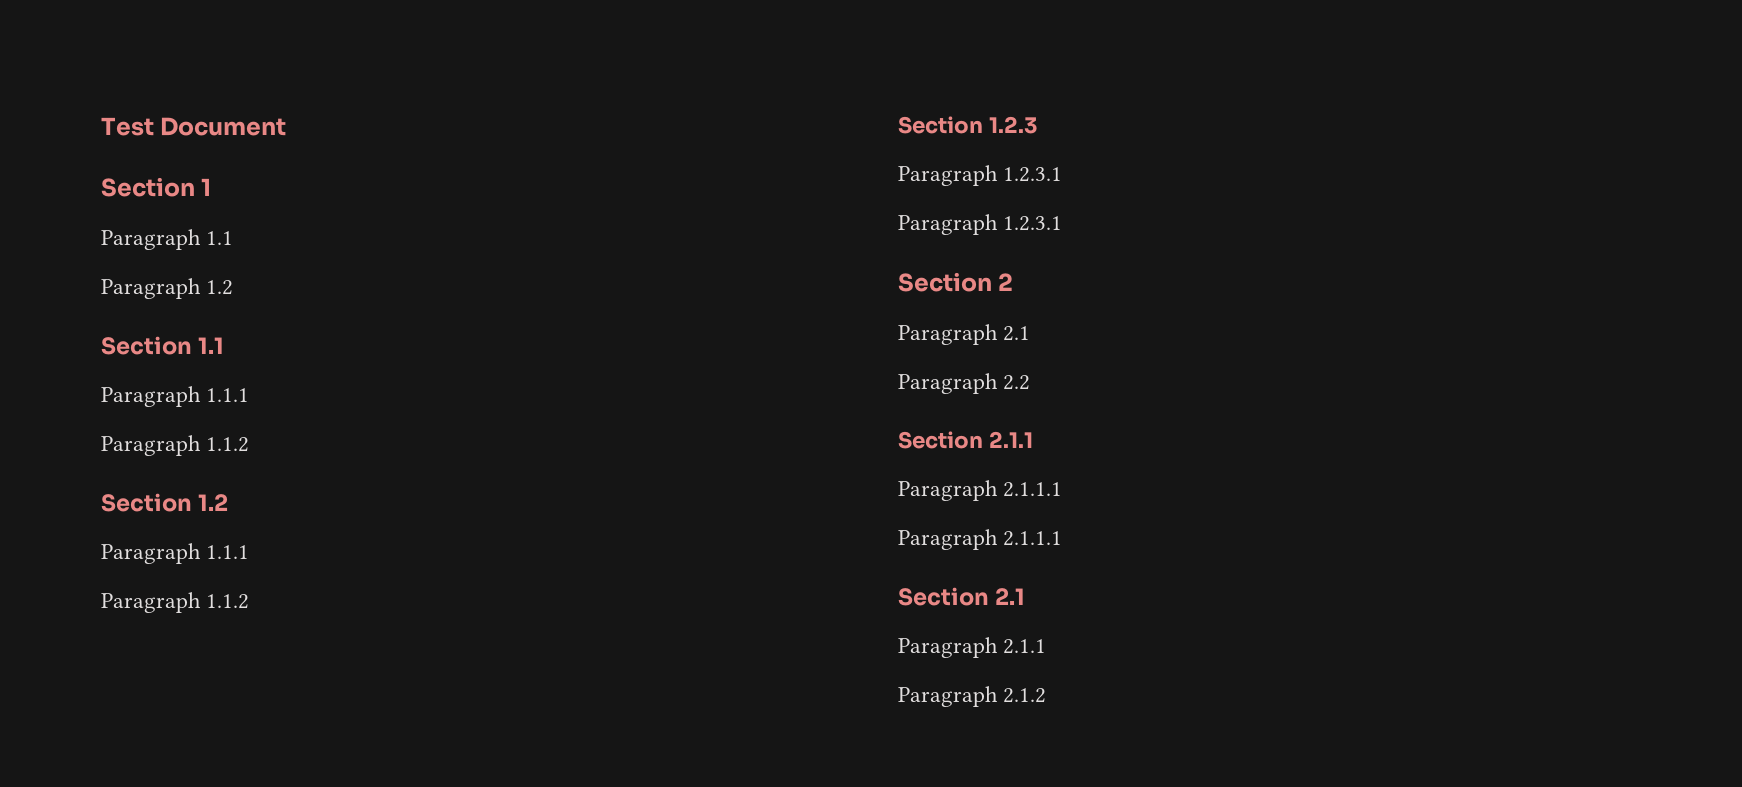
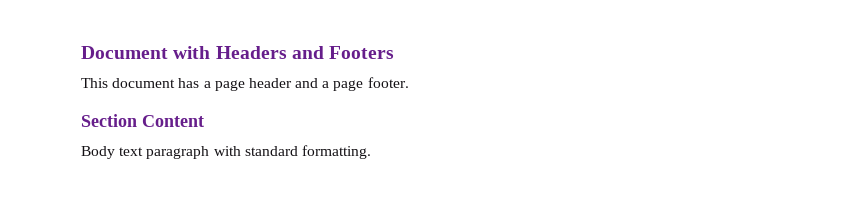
[101,117,154,136] Test -> (81, 52) none
[101,177,212,197] [101,229,234,250] [101,278,234,299] [101,336,225,355] [101,386,250,407] [101,435,250,456] [101,493,229,512] [101,543,250,564] [101,592,250,613] [898,116,1038,134] [898,165,1063,186] [898,214,1063,235] [898,272,1014,292] [898,324,1031,345] [898,373,1031,394] [898,431,1033,449] [898,480,1063,501] [898,529,1063,550] [898,587,1026,606] [898,637,1047,658] [898,686,1047,707] // Section 1 // Paragraph 1.1 // Paragraph 1.2 // Section 1.1 // Paragraph 1.1.1 // Paragraph 1.1.2 // Section 1.2 // Paragraph 1.1.1 // Paragraph 1.1.2 // Section 1.2.3 // Paragraph 1.2.3.1 // Paragraph 1.2.3.1 // Section 2 // Paragraph 2.1 // Paragraph 2.2 // Section 2.1.1 // Paragraph 2.1.1.1 // Paragraph 2.1.1.1 // Section 2.1 // Paragraph 2.1.1 // Paragraph 2.1.2 -> [173,46,395,59] [81,77,409,91] [81,114,204,127] [81,145,371,159] with Headers and Footers // This document has a page header and a page footer. // Section Content // Body text paragraph with standard formatting.

